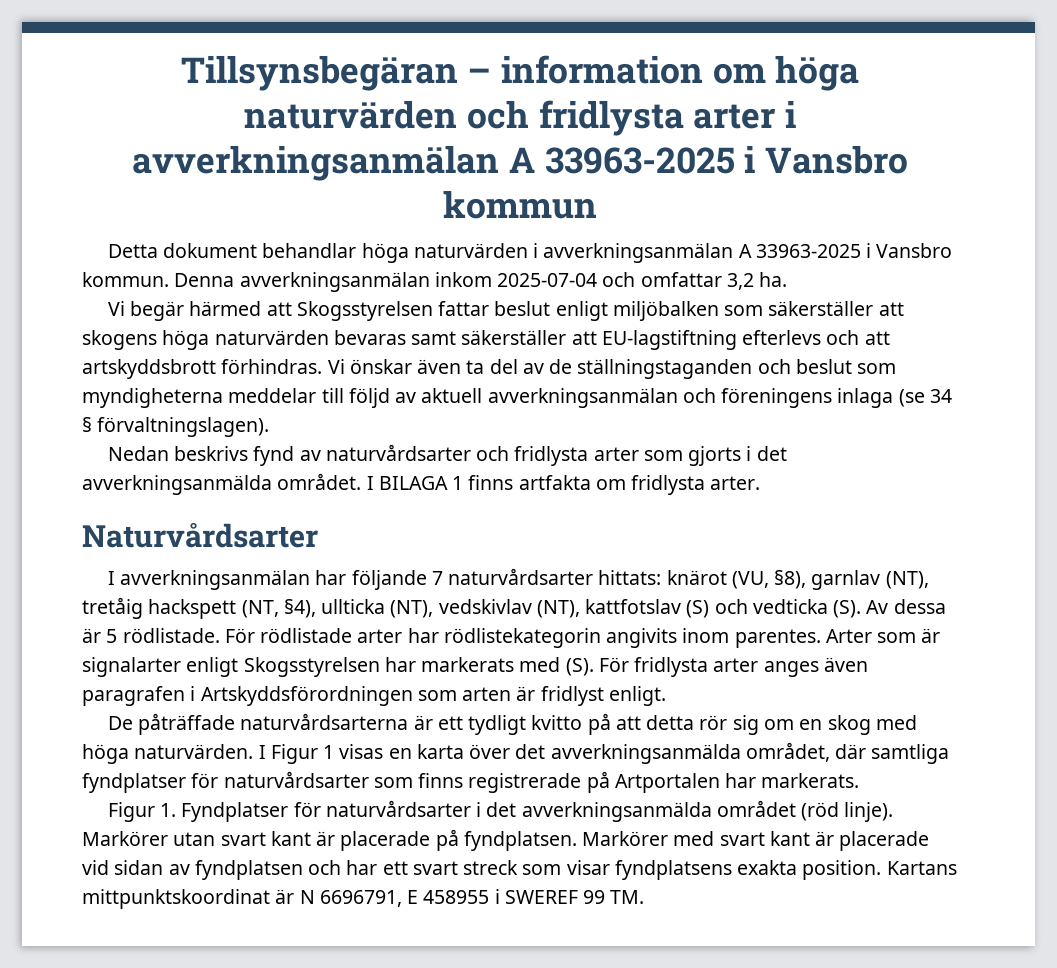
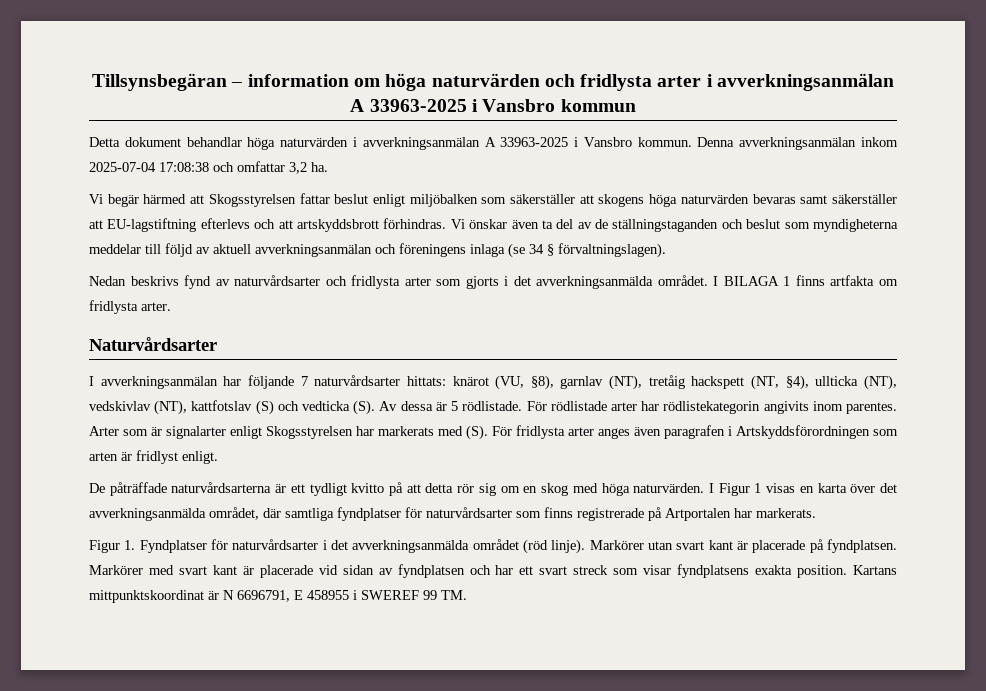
(598, 280) none -> [159,162,209,172] 17:08:38

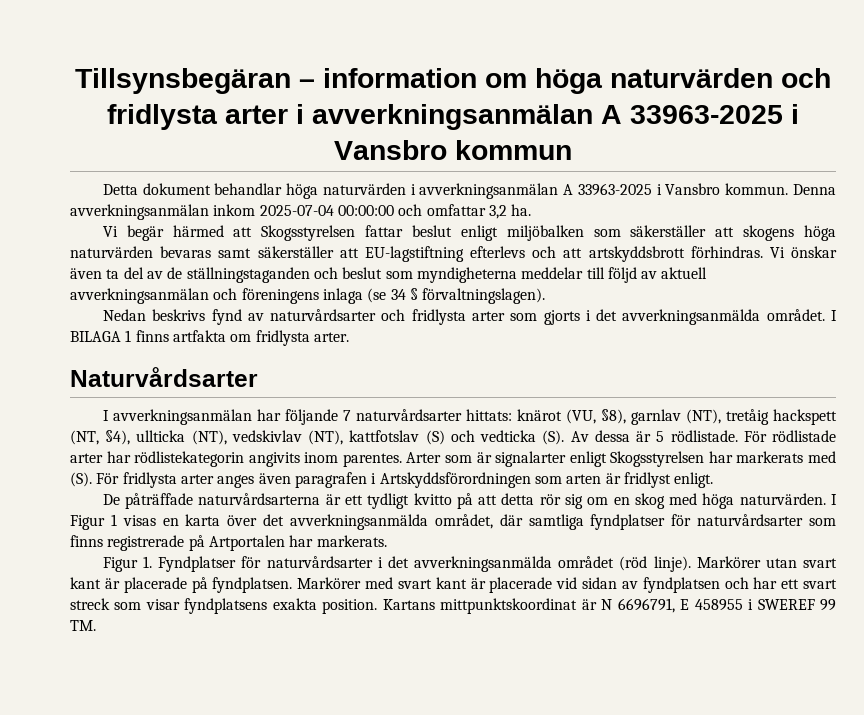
[159,162,209,172] 17:08:38 -> [337,205,394,216] 00:00:00

